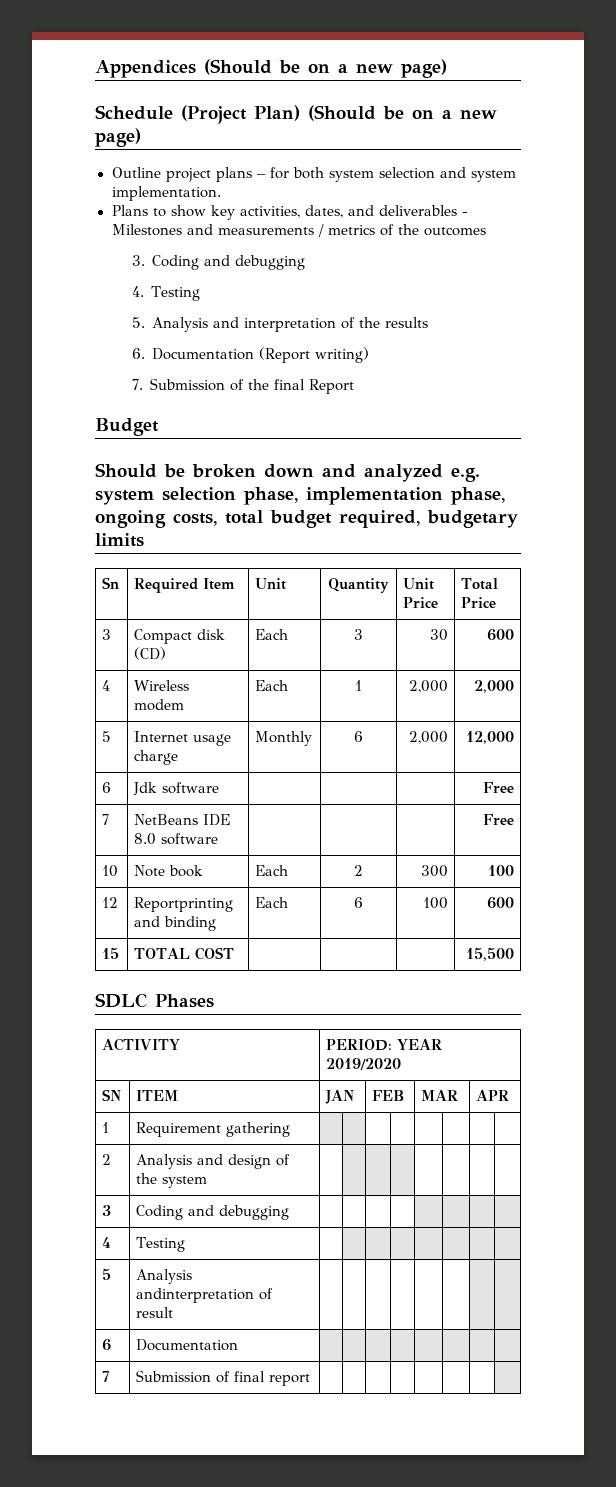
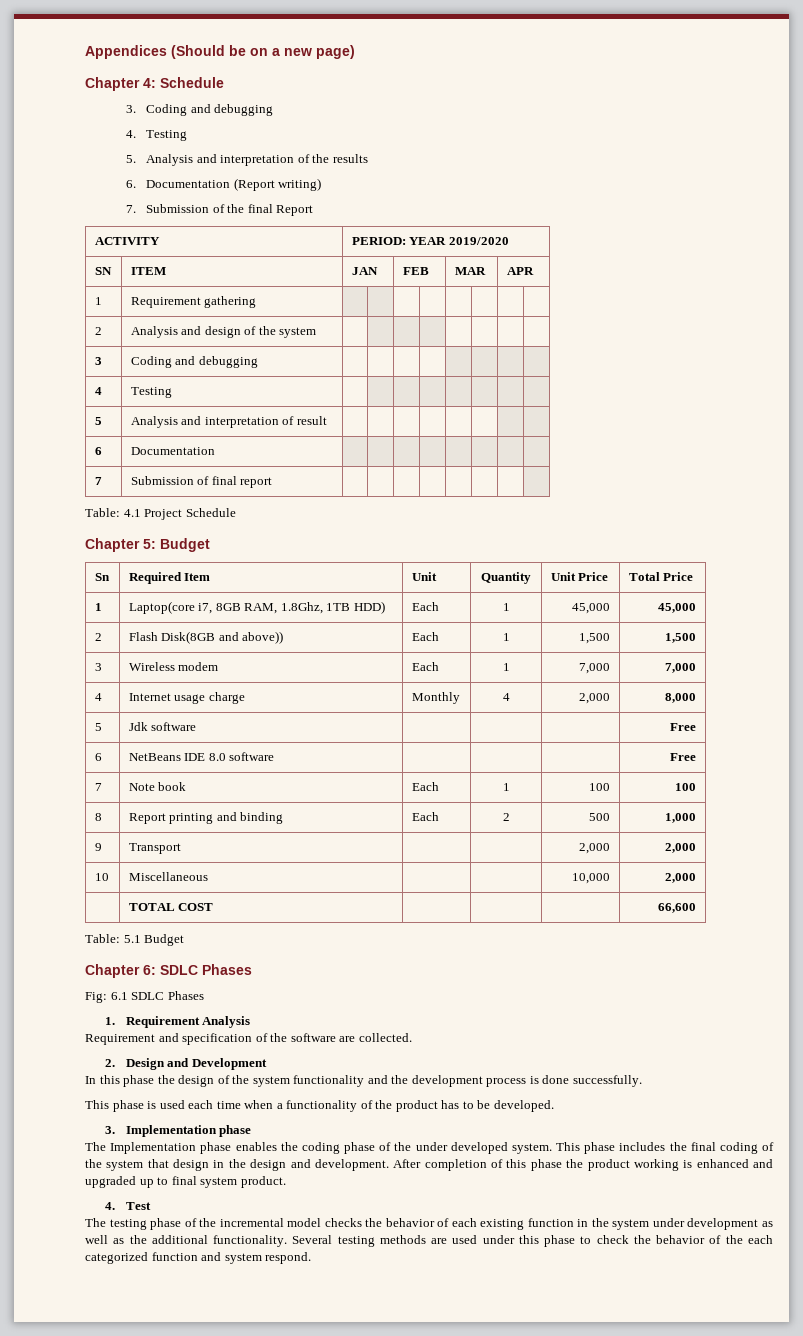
[95,105,497,124] [95,128,141,147] [111,167,516,182] [111,186,221,201] [111,205,468,220] [111,224,486,237] Schedule (Project Plan) (Should be on a new page) // Outline project plans – for both system selection and system implementation. // Plans to show key activities, dates, and deliverables - Milestones and measurements / metrics of the outcomes -> [85,77,224,91] Chapter 4: Schedule
[95,418,159,436] [95,463,480,482] [95,487,505,505] [95,510,518,528] [95,533,144,547] [102,577,120,589] [134,578,236,593] [255,578,287,590] [328,578,389,593] [403,578,435,590] [403,597,439,608] [461,578,499,590] [461,597,497,608] [102,629,112,640] [134,629,226,644] [134,647,167,660] [255,629,289,640] [354,629,363,640] [429,629,448,641] [486,629,514,641] [102,680,111,691] [134,680,190,691] [134,699,185,711] [255,680,289,691] [355,680,362,691] [408,680,448,693] [473,680,514,693] [102,731,112,742] [134,731,232,746] [134,750,179,765] [255,731,313,746] [354,731,363,742] [408,731,448,744] [465,731,514,744] [102,782,112,793] [133,782,220,796] [482,782,514,793] [102,814,110,825] [134,814,231,826] [134,833,219,845] [482,814,514,825] [102,865,119,877] [134,865,204,877] [255,865,289,876] [354,865,363,876] [420,865,448,877] [487,865,514,876] [102,897,119,908] [134,897,234,912] [134,916,217,931] [255,897,289,908] [354,897,363,908] [422,897,448,909] [486,897,514,909] [102,947,120,959] [134,947,234,960] [465,947,514,961] [95,993,214,1008] // Budget // Should be broken down and analyzed e.g. system selection phase, implementation phase, ongoing costs, total budget required, budgetary limits // Sn | Required Item | Unit | Quantity | Unit Price | Total Price // 3 | Compact disk (CD) | Each | 3 | 30 | 600 // 4 | Wireless modem | Each | 1 | 2,000 | 2,000 // 5 | Internet usage charge | Monthly | 6 | 2,000 | 12,000 // 6 | Jdk software | | | | Free // 7 | NetBeans IDE 8.0 software | | | | Free // 10 | Note book | Each | 2 | 300 | 100 // 12 | Reportprinting and binding | Each | 6 | 100 | 600 // 15 | TOTAL COST | | | | 15,500 // SDLC Phases -> (314, 210) none
[136,1288,255,1303] andinterpretation -> [181,416,279,428] and interpretation
(311, 1380) none -> [85,508,236,520] [85,538,210,552] [94,573,110,581] [128,572,211,584] [411,572,437,581] [481,572,531,584] [550,572,609,581] [628,572,694,581] [94,603,102,611] [128,601,385,614] [411,602,439,611] [502,603,510,611] [572,603,611,614] [658,603,697,613] [94,633,102,641] [128,631,284,644] [411,632,439,641] [502,633,510,641] [579,633,611,644] [665,633,697,643] [94,663,102,671] [128,662,219,671] [411,662,439,671] [502,663,510,671] [579,663,611,674] [665,663,697,673] [94,693,102,701] [128,692,245,704] [411,692,460,704] [502,693,510,701] [579,693,611,704] [665,693,697,703] [94,723,102,731] [128,722,197,731] [670,723,697,731] [94,753,102,761] [128,752,275,761] [670,753,697,761] [94,783,102,791] [128,782,187,791] [411,782,439,791] [502,783,510,791] [589,783,611,791] [675,783,697,791] [94,813,102,821] [128,812,284,824] [411,812,439,821] [502,813,510,821] [589,813,611,821] [665,813,697,823] [94,843,102,851] [128,843,181,854] [579,843,611,854] [665,843,697,853] [94,873,109,881] [128,872,208,881] [572,873,611,884] [665,873,697,883] [128,903,214,911] [658,903,697,913] [85,934,185,946] [85,964,252,978] [85,991,204,1003] [105,1016,251,1028] [85,1033,412,1045] [105,1058,267,1070] [85,1075,642,1087] [85,1100,554,1112] [105,1125,252,1137] [85,1142,774,1154] [85,1159,773,1171] [85,1176,286,1188] [105,1202,151,1210] [85,1218,773,1230] [85,1235,773,1247] [85,1252,312,1264] // Table: 4.1 Project Schedule // Chapter 5: Budget // Sn | Required Item | Unit | Quantity | Unit Price | Total Price // 1 | Laptop(core i7, 8GB RAM, 1.8Ghz, 1TB HDD) | Each | 1 | 45,000 | 45,000 // 2 | Flash Disk(8GB and above)) | Each | 1 | 1,500 | 1,500 // 3 | Wireless modem | Each | 1 | 7,000 | 7,000 // 4 | Internet usage charge | Monthly | 4 | 2,000 | 8,000 // 5 | Jdk software | | | | Free // 6 | NetBeans IDE 8.0 software | | | | Free // 7 | Note book | Each | 1 | 100 | 100 // 8 | Report printing and binding | Each | 2 | 500 | 1,000 // 9 | Transport | | | 2,000 | 2,000 // 10 | Miscellaneous | | | 10,000 | 2,000 // | TOTAL COST | | | | 66,600 // Table: 5.1 Budget // Chapter 6: SDLC Phases // Fig: 6.1 SDLC Phases // 1. Requirement Analysis // Requirement and specification of the software are collected. // 2. Design and Development // In this phase the design of the system functionality and the development process is done successfully. // This phase is used each time when a functionality of the product has to be developed. // 3. Implementation phase // The Implementation phase enables the coding phase of the under developed system. This phase includes the final coding of the system that design in the design and development. After completion of this phase the product working is enhanced and upgraded up to final system product. // 4. Test // The testing phase of the incremental model checks the behavior of each existing function in the system under development as well as the additional functionality. Several testing methods are used under this phase to check the behavior of the each categorized function and system respond.

